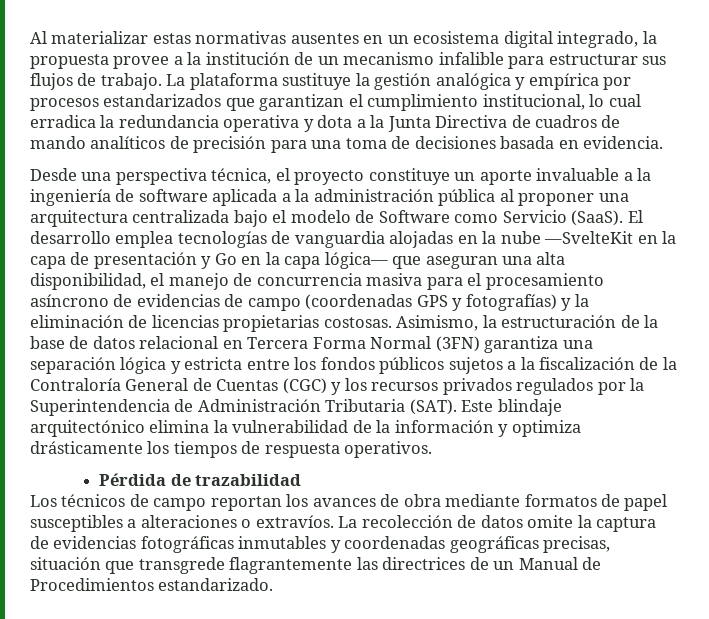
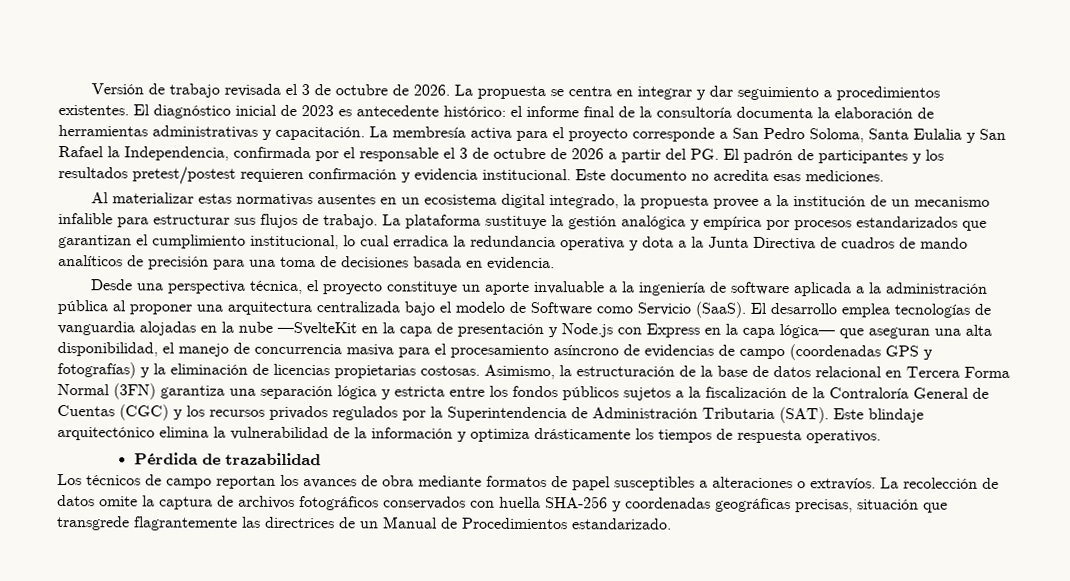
(30, 37) none -> [90,83,940,101] [58,104,934,119] [58,125,1006,143] [58,146,944,164] [58,166,884,185] Versión de trabajo revisada el 3 de octubre de 2026. La propuesta se centra en integrar y dar seguimiento a procedimientos existentes. El diagnóstico inicial de 2023 es antecedente histórico: el informe final de la consultoría documenta la elaboración de herramientas administrativas y capacitación. La membresía activa para el proyecto corresponde a San Pedro Soloma, Santa Eulalia y San Rafael la Independencia, confirmada por el responsable el 3 de octubre de 2026 a partir del PG. El padrón de participantes y los resultados pretest/postest requieren confirmación y evidencia institucional. Este documento no acredita esas mediciones. //
[214,253,237,265] Go -> [561,323,700,338] Node.js con Express
[53,536,327,553] evidencias fotográficas inmutables -> [238,495,608,511] archivos fotográficos conservados con huella SHA-256

